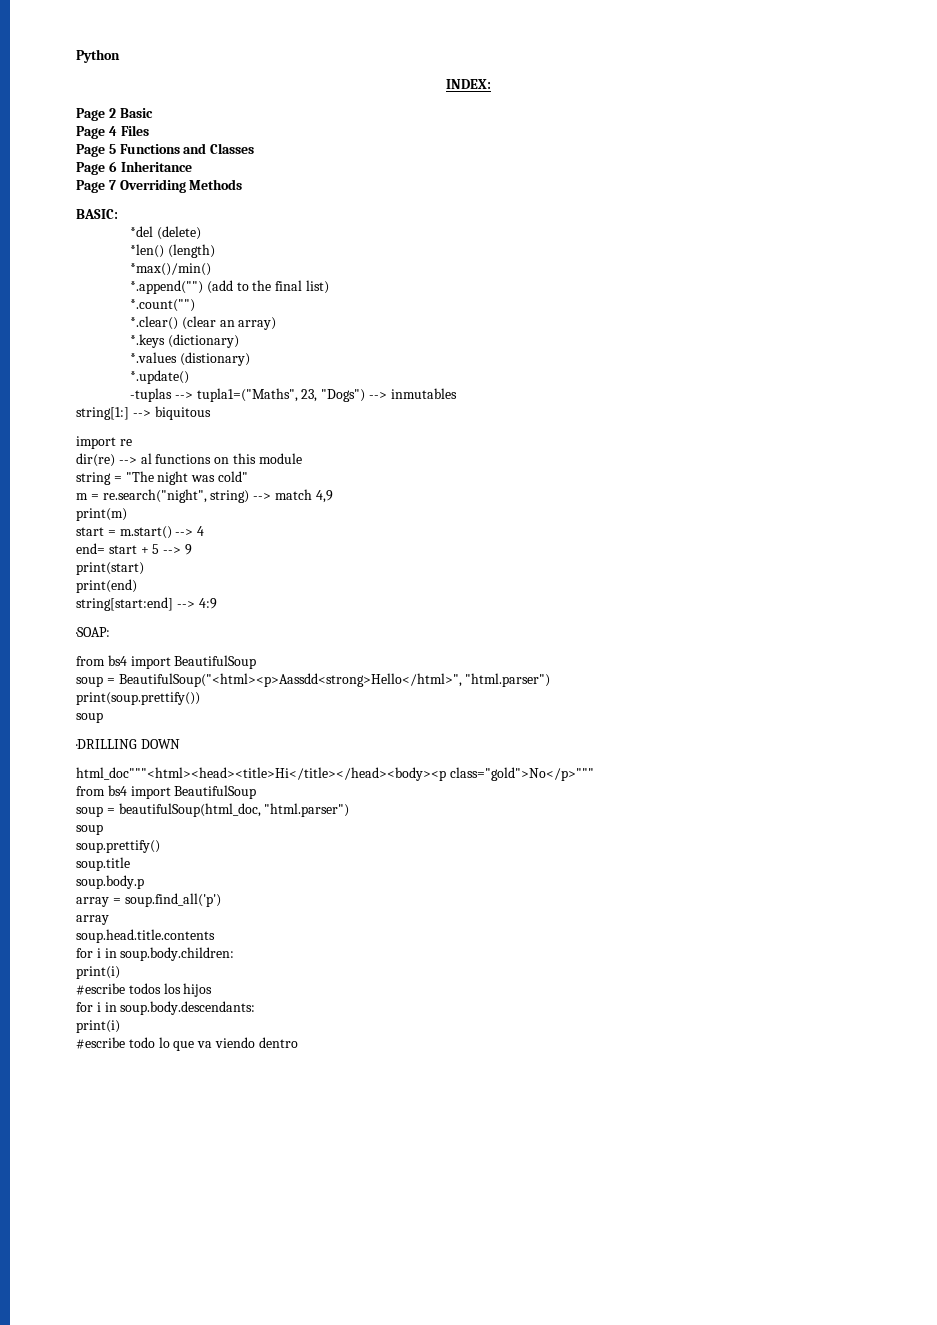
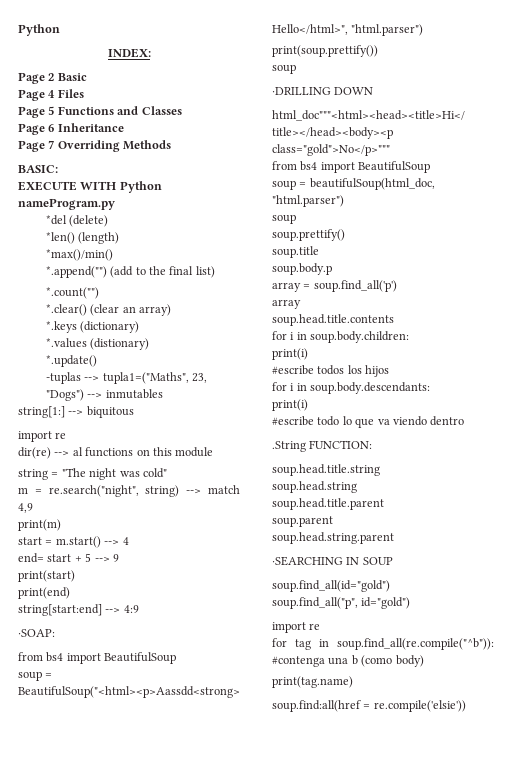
(118, 214) none -> [18,181,162,193] [18,198,115,210] // EXECUTE WITH Python nameProgram.py
(298, 1042) none -> [272,440,373,452] [272,464,380,476] [272,481,357,493] [272,498,384,510] [272,516,333,527] [272,532,394,544] [272,556,393,566] [272,580,390,592] [272,597,411,609] [272,622,321,633] [272,638,494,650] [272,655,424,667] [272,676,353,688] [272,700,466,712] // .String FUNCTION: // soup.head.title.string // soup.head.string // soup.head.title.parent // soup.parent // soup.head.string.parent // ·SEARCHING IN SOUP // soup.find_all(id="gold") // soup.find_all("p", id="gold") // import re // for tag in soup.find_all(re.compile("^b")): #contenga una b (como body) // print(tag.name) // soup.find:all(href = re.compile('elsie'))

